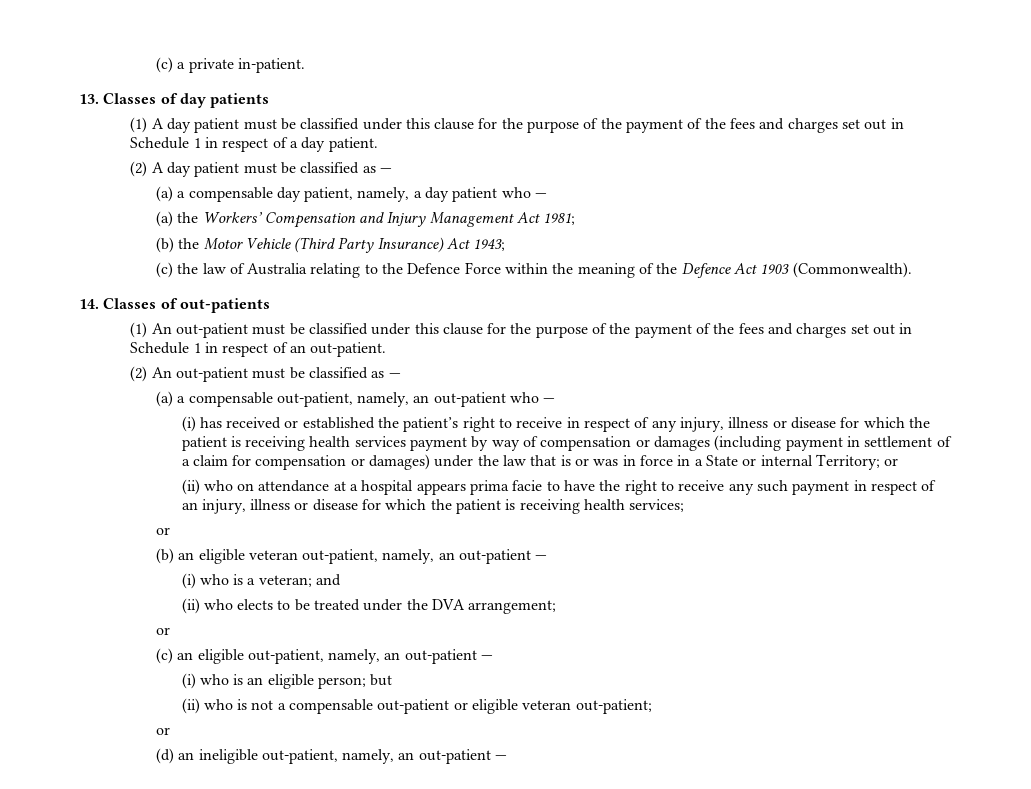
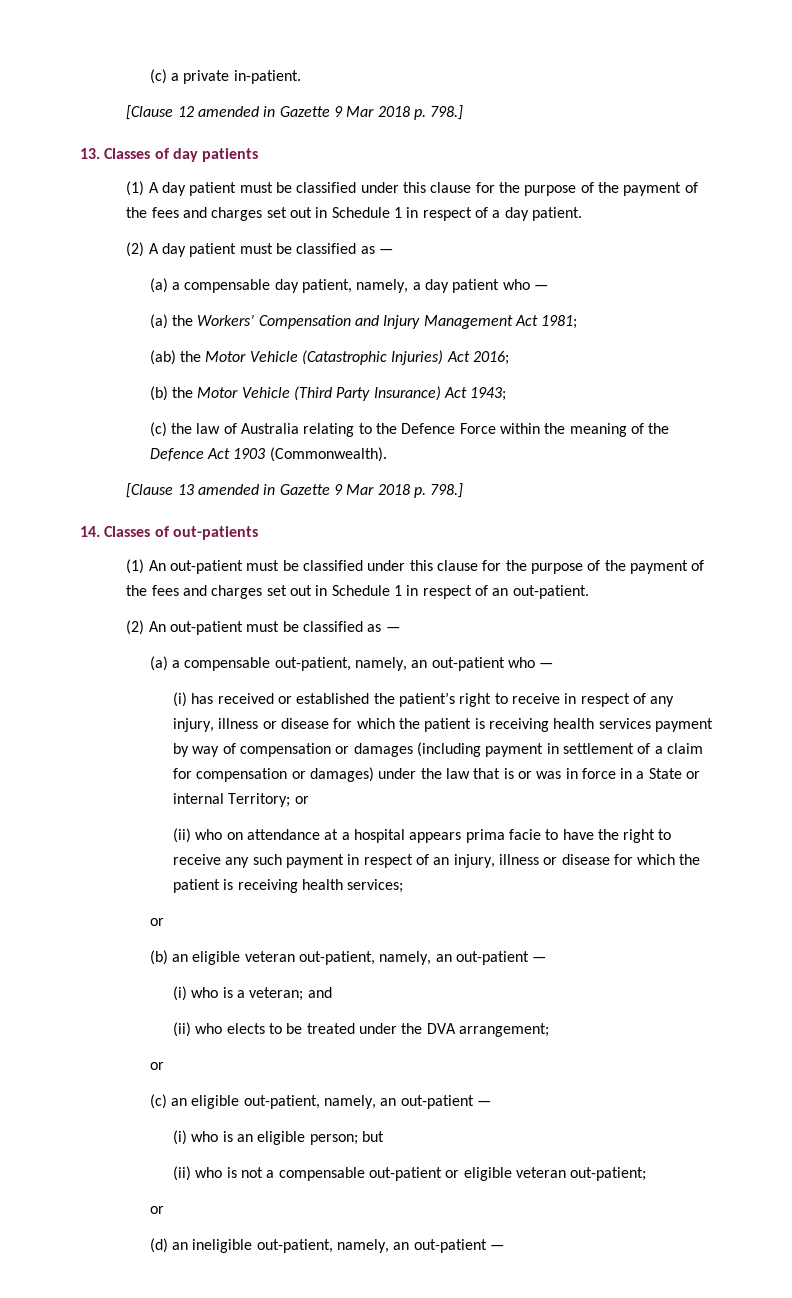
(305, 65) none -> [126,105,464,120] // [Clause 12 amended in Gazette 9 Mar 2018 p. 798.]
(576, 219) none -> [149,350,509,365] // (ab) the Motor Vehicle (Catastrophic Injuries) Act 2016;
(912, 270) none -> [126,483,464,498] // [Clause 13 amended in Gazette 9 Mar 2018 p. 798.]

